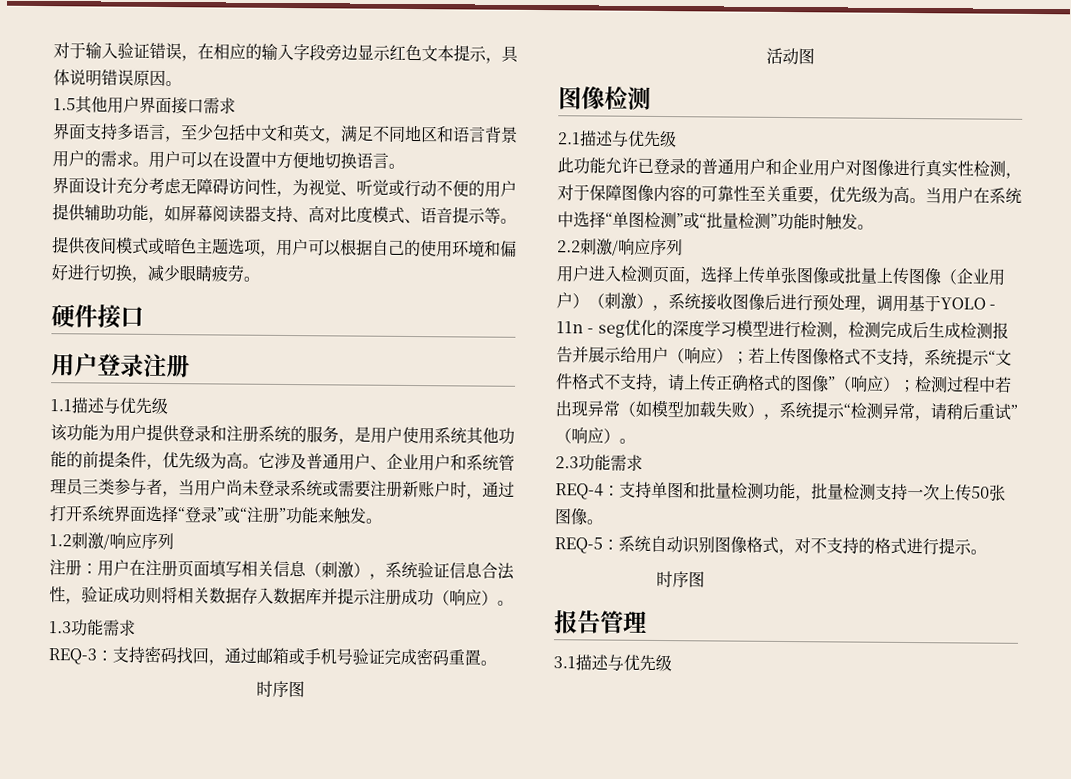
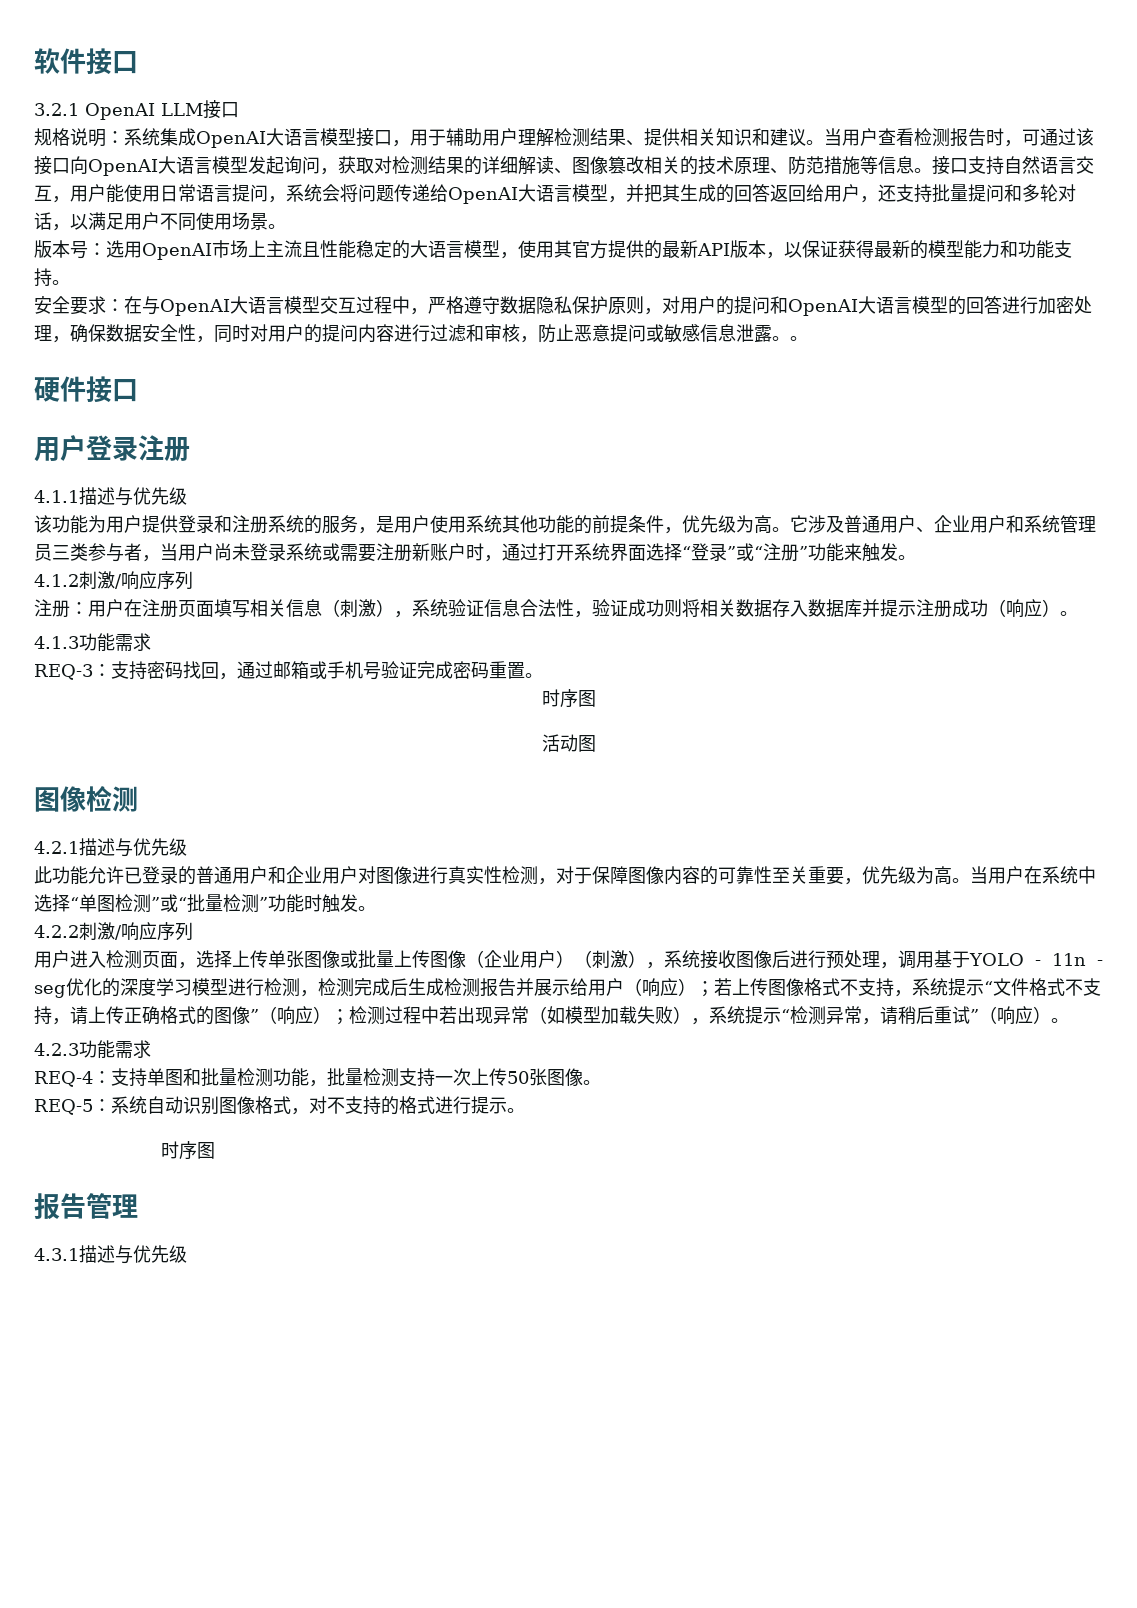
[53,42,519,64] [53,69,182,87] [53,96,236,115] [52,123,518,144] [52,150,405,170] [52,177,517,198] [52,203,517,224] [52,236,517,258] [51,264,244,283] 对于输入验证错误，在相应的输入字段旁边显示红色文本提示，具体说明错误原因。 // 1.5其他用户界面接口需求 // 界面支持多语言，至少包括中文和英文，满足不同地区和语言背景用户的需求。用户可以在设置中方便地切换语言。 // 界面设计充分考虑无障碍访问性，为视觉、听觉或行动不便的用户提供辅助功能，如屏幕阅读器支持、高对比度模式、语音提示等。 // 提供夜间模式或暗色主题选项，用户可以根据自己的使用环境和偏好进行切换，减少眼睛疲劳 -> [34,48,138,75] [34,100,239,120] [34,128,1094,148] [34,156,1094,176] [34,184,1076,204] [34,212,286,231] [34,240,1072,260] [34,268,70,287] [34,296,1092,316] [34,324,790,343] 软件接口 // 3.2.1 OpenAI LLM接口 // 规格说明：系统集成OpenAI大语言模型接口，用于辅助用户理解检测结果、提供相关知识和建议。当用户查看检测报告时，可通过该接口向OpenAI大语言模型发起询问，获取对检测结果的详细解读、图像篡改相关的技术原理、防范措施等信息。接口支持自然语言交互，用户能使用日常语言提问，系统会将问题传递给OpenAI大语言模型，并把其生成的回答返回给用户，还支持批量提问和多轮对话，以满足用户不同使用场景。 // 版本号：选用OpenAI市场上主流且性能稳定的大语言模型，使用其官方提供的最新API版本，以保证获得最新的模型能力和功能支持。 // 安全要求：在与OpenAI大语言模型交互过程中，严格遵守数据隐私保护原则，对用户的提问和OpenAI大语言模型的回答进行加密处理，确保数据安全性，同时对用户的提问内容进行过滤和审核，防止恶意提问或敏感信息泄露。
[50,399,72,412] 1.1 -> [34,490,79,503] 4.1.1
[49,534,72,547] 1.2 -> [34,574,79,587] 4.1.2
[49,621,72,634] 1.3 -> [34,636,79,649] 4.1.3
[557,132,581,145] 2.1 -> [34,841,79,854] 4.2.1
[557,240,581,253] 2.2 -> [34,925,79,938] 4.2.2
[555,456,579,469] 2.3 -> [34,1043,79,1056] 4.2.3
[553,656,576,669] 3.1 -> [34,1248,79,1261] 4.3.1

